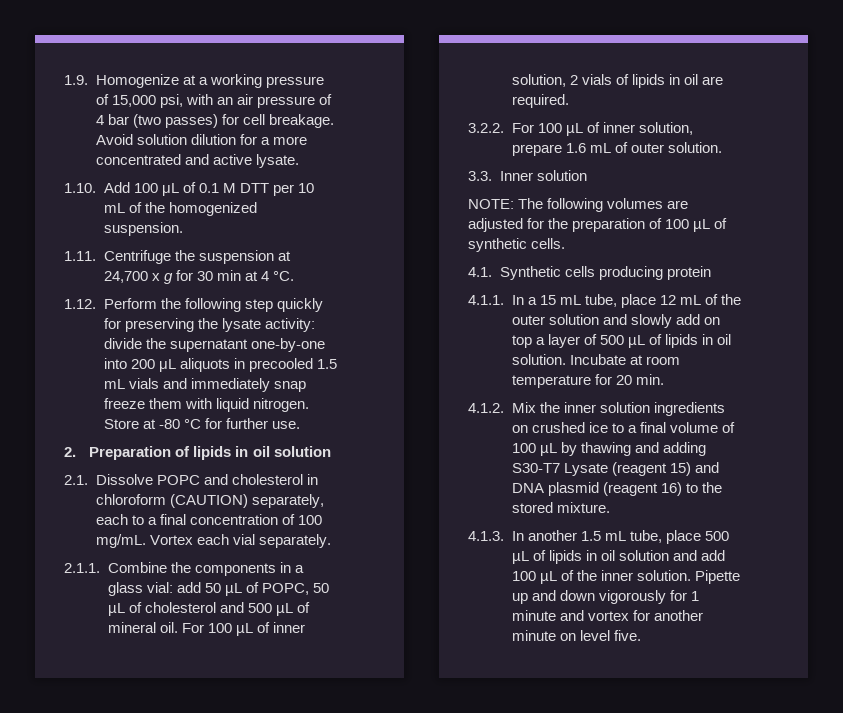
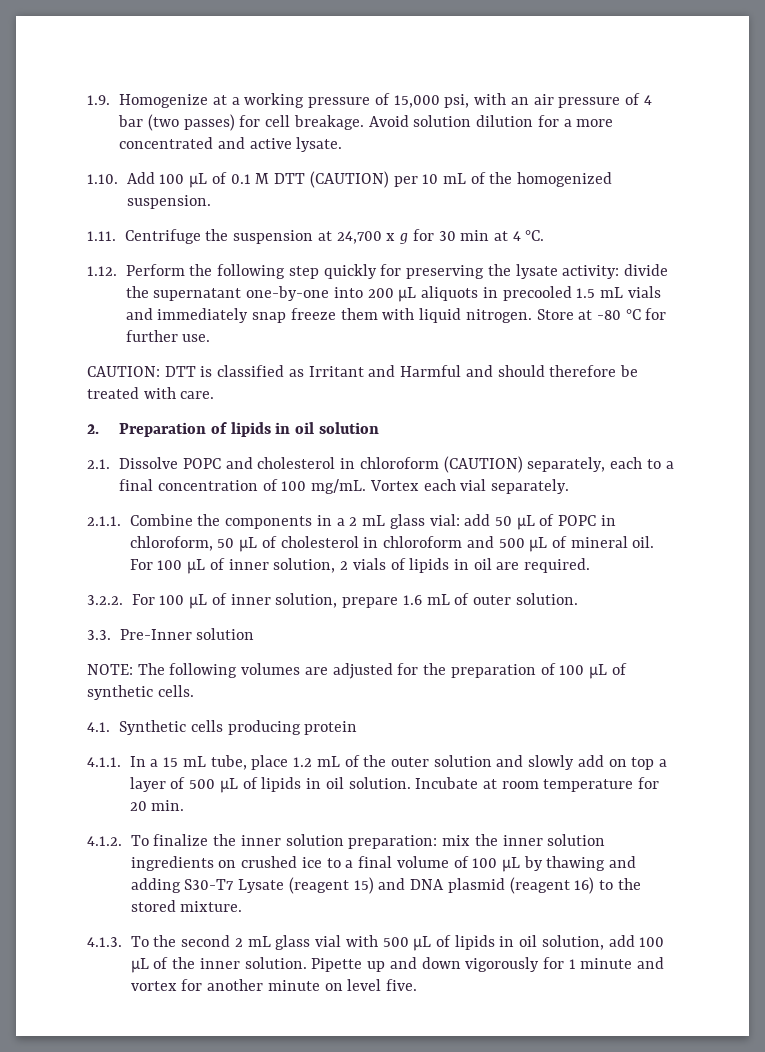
(269, 188) none -> [309,171,389,188] (CAUTION)
(300, 425) none -> [87,365,638,377] [87,387,215,399] // CAUTION: DTT is classified as Irritant and Harmful and should therefore be treated with care.
(304, 569) none -> [349,515,386,526] 2 mL
[261,583,309,595] POPC, -> [558,515,616,526] [129,536,213,551] POPC in chloroform,
(216, 607) none -> [363,536,463,548] in chloroform
[499,171,533,181] Inner -> [119,629,192,640] Pre-Inner
[659,295,676,305] 12 -> [293,757,313,767] 1.2
[511,402,536,413] Mix -> [130,834,471,849] To finalize the inner solution preparation: mix
[511,530,729,544] [511,550,697,564] In another 1.5 mL tube, place 500 µL of lipids in oil solution and -> [130,935,604,951] To the second 2 mL glass vial with 500 µL of lipids in oil solution,

